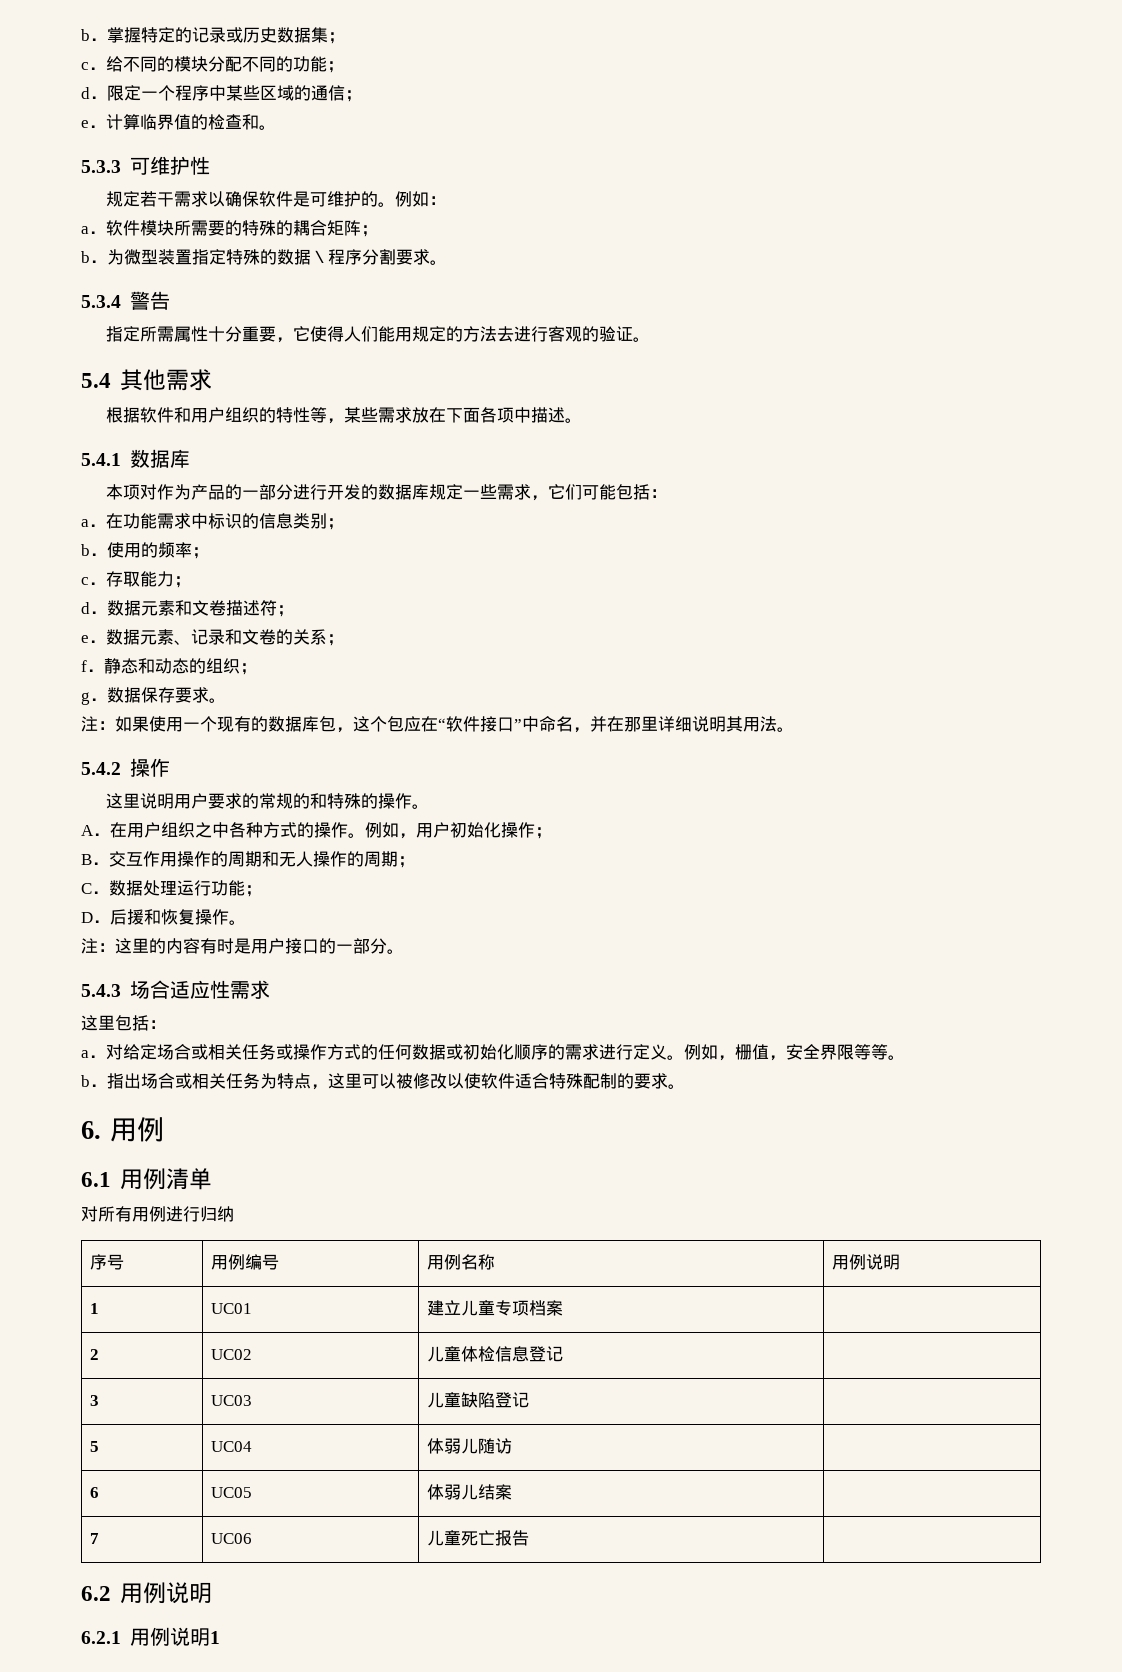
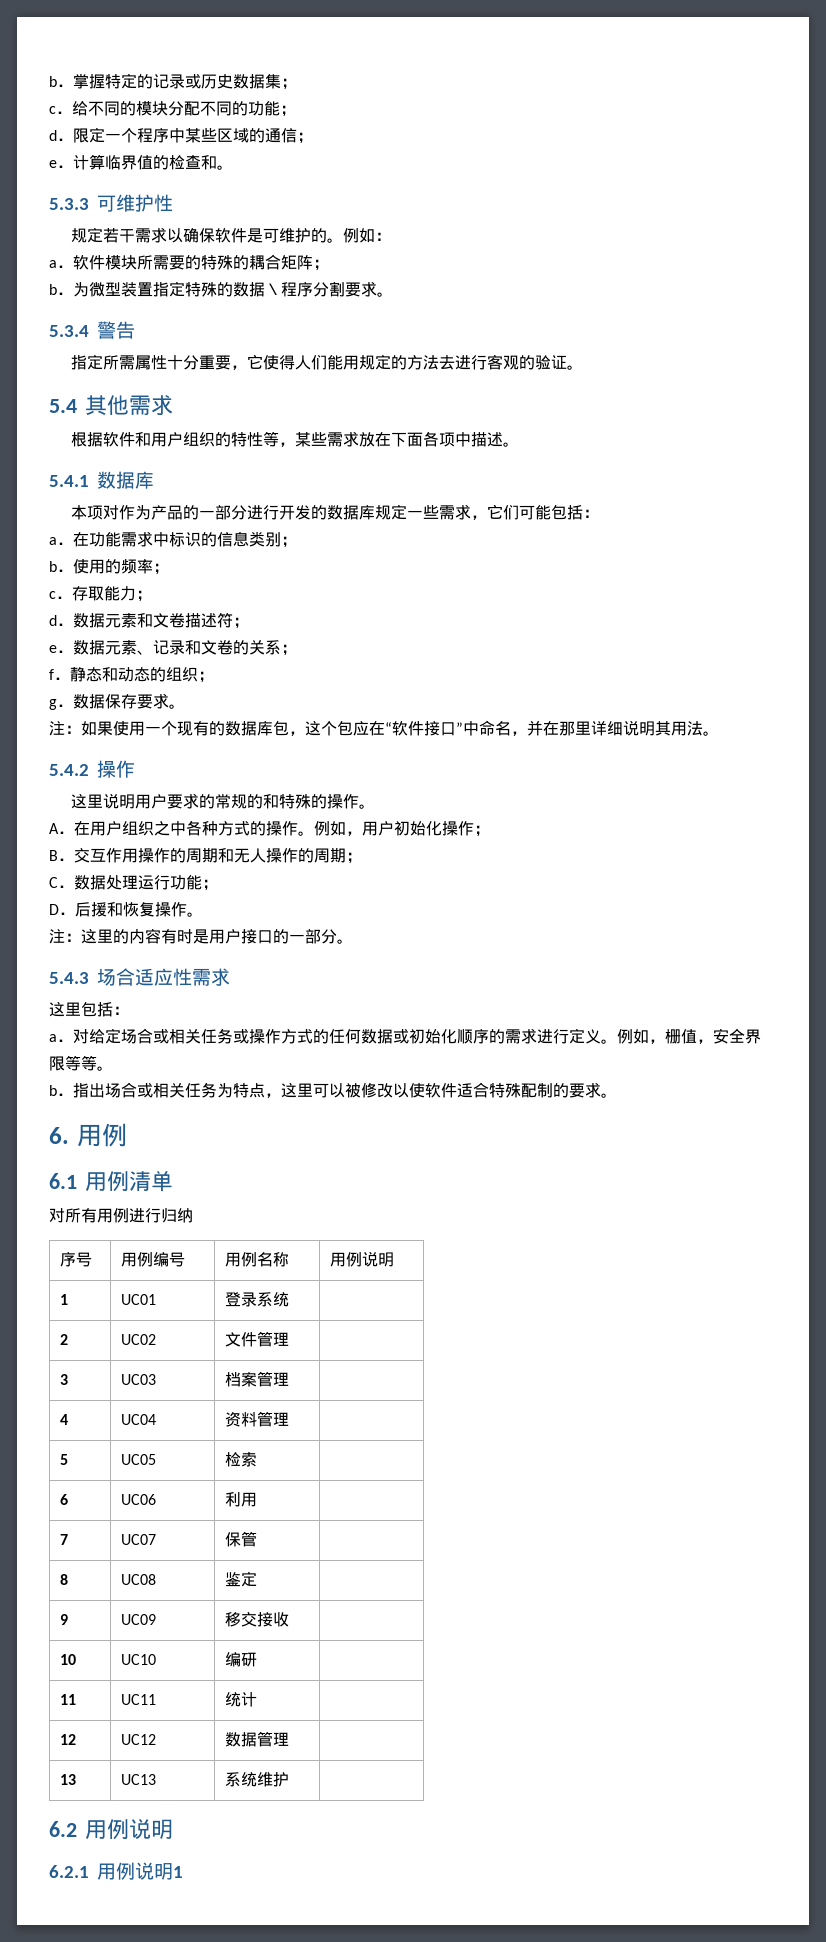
[426,1300,563,1316] [89,1349,99,1360] [210,1349,252,1360] [426,1346,563,1362] [89,1395,99,1406] [210,1395,252,1406] [426,1392,529,1408] [89,1441,99,1452] [210,1441,252,1452] [426,1438,512,1454] [89,1487,99,1498] [210,1487,252,1498] [426,1484,512,1500] [89,1533,99,1544] [210,1533,252,1544] [426,1530,529,1546] 建立儿童专项档案 | // 2 | UC02 | 儿童体检信息登记 | // 3 | UC03 | 儿童缺陷登记 | // 5 | UC04 | 体弱儿随访 | // 6 | UC05 | 体弱儿结案 | // 7 | UC06 | 儿童死亡报告 -> [225,1292,290,1307] [60,1334,69,1345] [121,1334,157,1345] [225,1331,290,1347] [60,1374,69,1385] [121,1374,157,1385] [225,1371,290,1387] [60,1414,69,1425] [121,1414,157,1425] [225,1411,290,1427] [60,1454,69,1465] [121,1454,157,1465] [225,1452,258,1467] [60,1494,69,1505] [121,1494,157,1505] [225,1492,258,1507] [60,1534,69,1545] [121,1534,157,1545] [225,1531,258,1547] [60,1574,69,1585] [121,1574,157,1585] [225,1571,258,1587] [60,1614,69,1625] [121,1614,157,1625] [225,1612,290,1627] [60,1654,77,1665] [121,1654,157,1665] [225,1652,258,1667] [60,1694,77,1705] [121,1694,157,1705] [225,1692,258,1707] [60,1734,77,1745] [121,1734,157,1745] [225,1731,290,1747] [60,1774,77,1785] [121,1774,157,1785] [225,1772,290,1787] 登录系统 | // 2 | UC02 | 文件管理 | // 3 | UC03 | 档案管理 | // 4 | UC04 | 资料管理 | // 5 | UC05 | 检索 | // 6 | UC06 | 利用 | // 7 | UC07 | 保管 | // 8 | UC08 | 鉴定 | // 9 | UC09 | 移交接收 | // 10 | UC10 | 编研 | // 11 | UC11 | 统计 | // 12 | UC12 | 数据管理 | // 13 | UC13 | 系统维护

